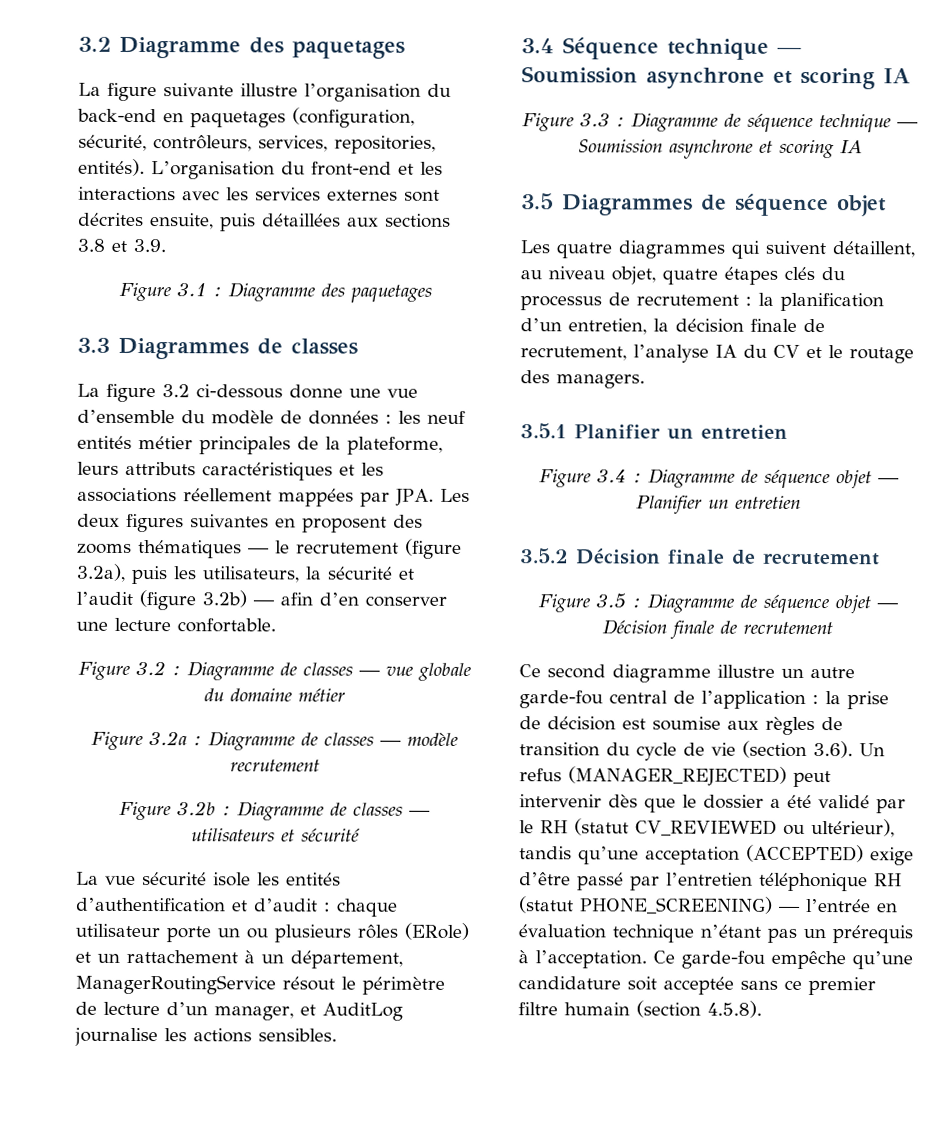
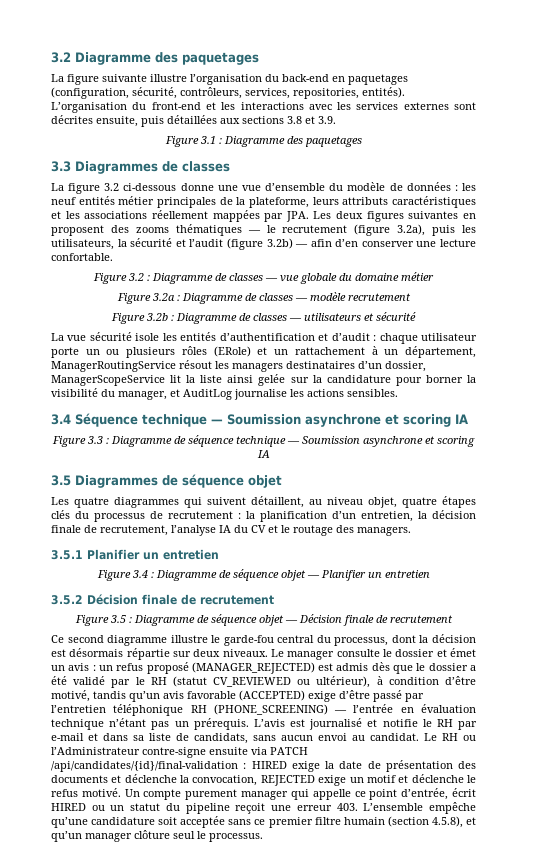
[341,976,445,995] [75,1001,208,1016] le périmètre de lecture d’un -> [215,361,426,372] [51,374,476,386] [51,388,115,397] les managers destinataires d’un dossier, ManagerScopeService lit la liste ainsi gelée sur la candidature pour borner la visibilité du
[781,667,855,679] [519,690,889,710] [519,716,843,736] [519,740,885,761] [519,766,831,788] [519,794,602,808] un autre garde-fou central de l’application : la prise de décision est soumise aux règles de transition du cycle de vie (section 3.6). Un refus (MANAGER_REJECTED) peut intervenir -> [211,634,477,646] [51,648,476,660] [51,662,369,674] le garde-fou central du processus, dont la décision est désormais répartie sur deux niveaux. Le manager consulte le dossier et émet un avis : un refus proposé (MANAGER_REJECTED) est admis
[519,846,740,865] tandis qu’une acceptation -> [376,676,477,685] [51,690,236,702] à condition d’être motivé, tandis qu’un avis favorable
[518,896,773,914] (statut PHONE_SCREENING) -> [213,704,328,715] (PHONE_SCREENING)
[832,925,913,944] [518,950,765,969] prérequis à l’acceptation. Ce garde-fou -> [193,718,478,730] [51,733,476,744] [51,747,308,758] [51,760,476,772] [51,774,477,786] [51,788,476,800] [51,803,424,814] prérequis. L’avis est journalisé et notifie le RH par e-mail et dans sa liste de candidats, sans aucun envoi au candidat. Le RH ou l’Administrateur contre-signe ensuite via PATCH /api/candidates/{id}/final-validation : HIRED exige la date de présentation des documents et déclenche la convocation, REJECTED exige un motif et déclenche le refus motivé. Un compte purement manager qui appelle ce point d’entrée, écrit HIRED ou un statut du pipeline reçoit une erreur 403. L’ensemble
[707,1000,762,1018] 4.5.8). -> [431,816,476,828] [51,830,263,842] 4.5.8), et qu’un manager clôture seul le processus.

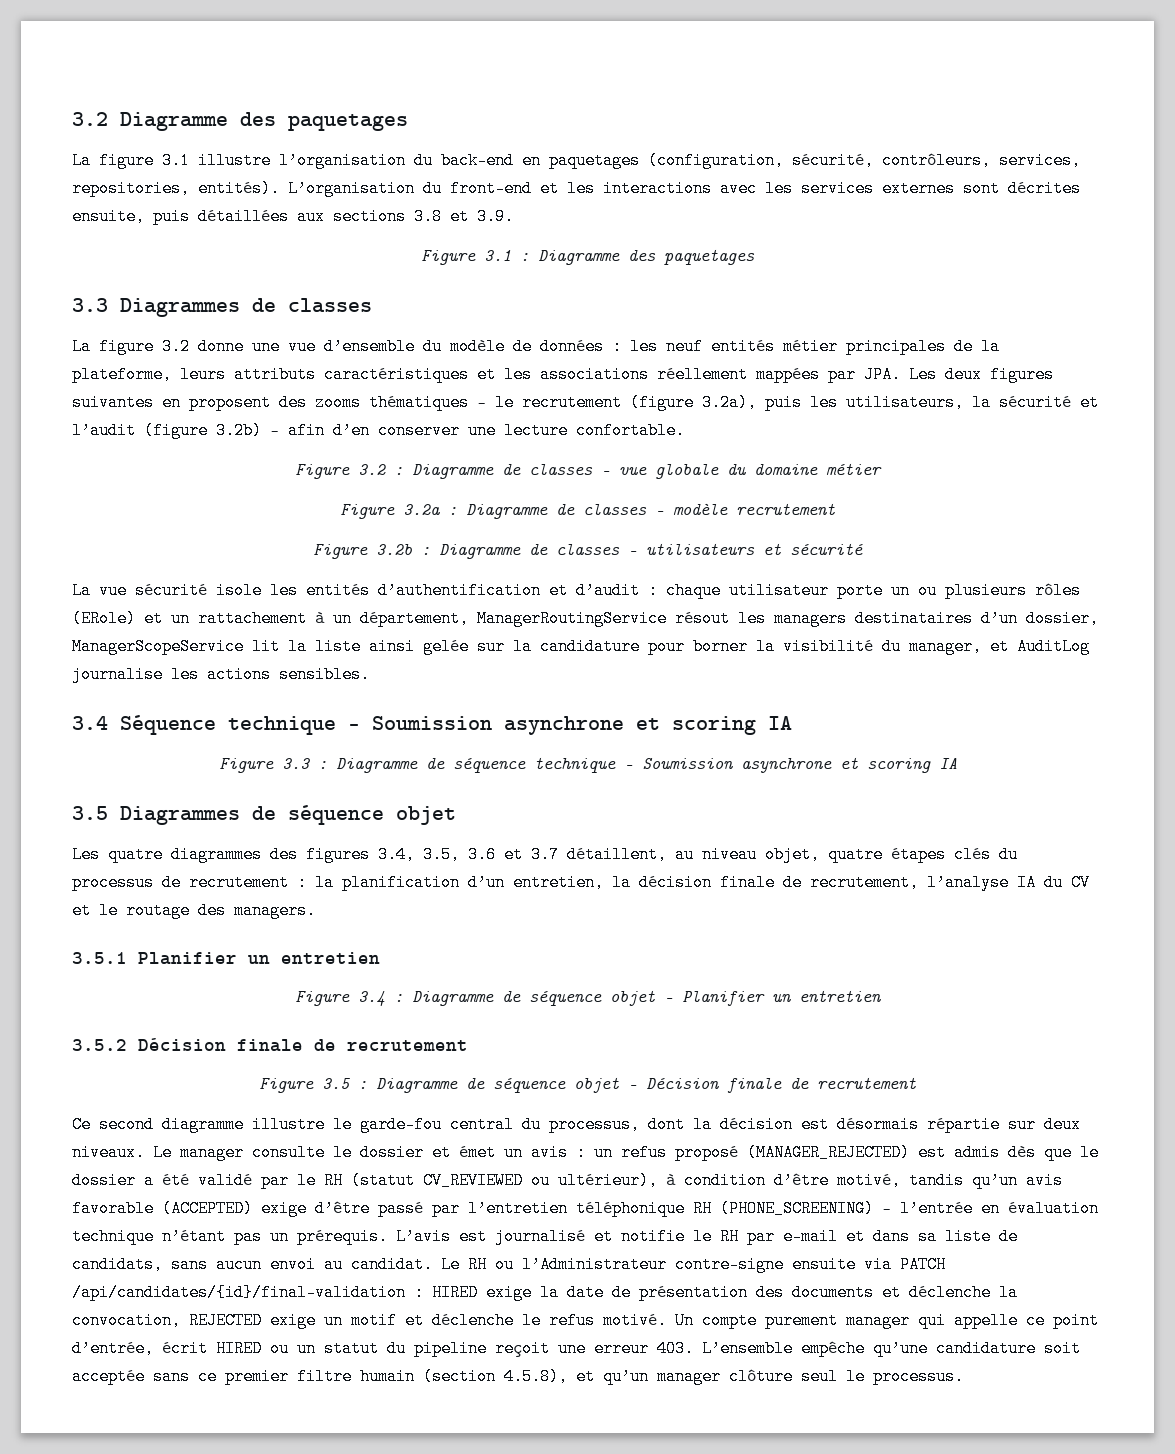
[102,74,147,82] suivante -> [162,152,190,169] 3.1
[123,183,177,191] ci-dessous -> (190, 346) none
[184,497,246,508] qui suivent -> [270,846,559,863] des figures 3.4, 3.5, 3.6 et 3.7

